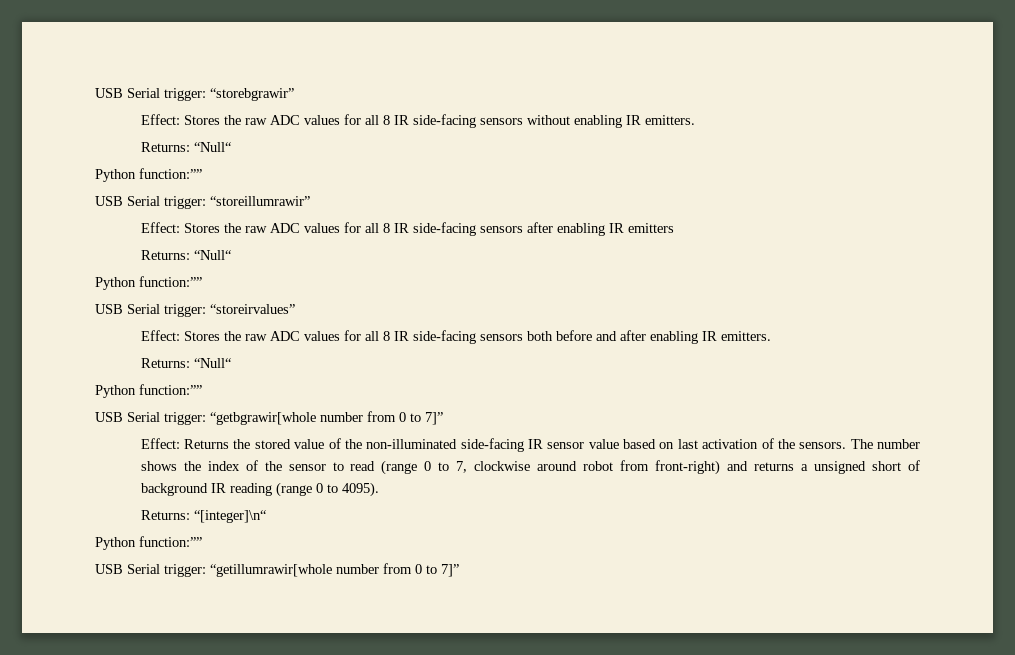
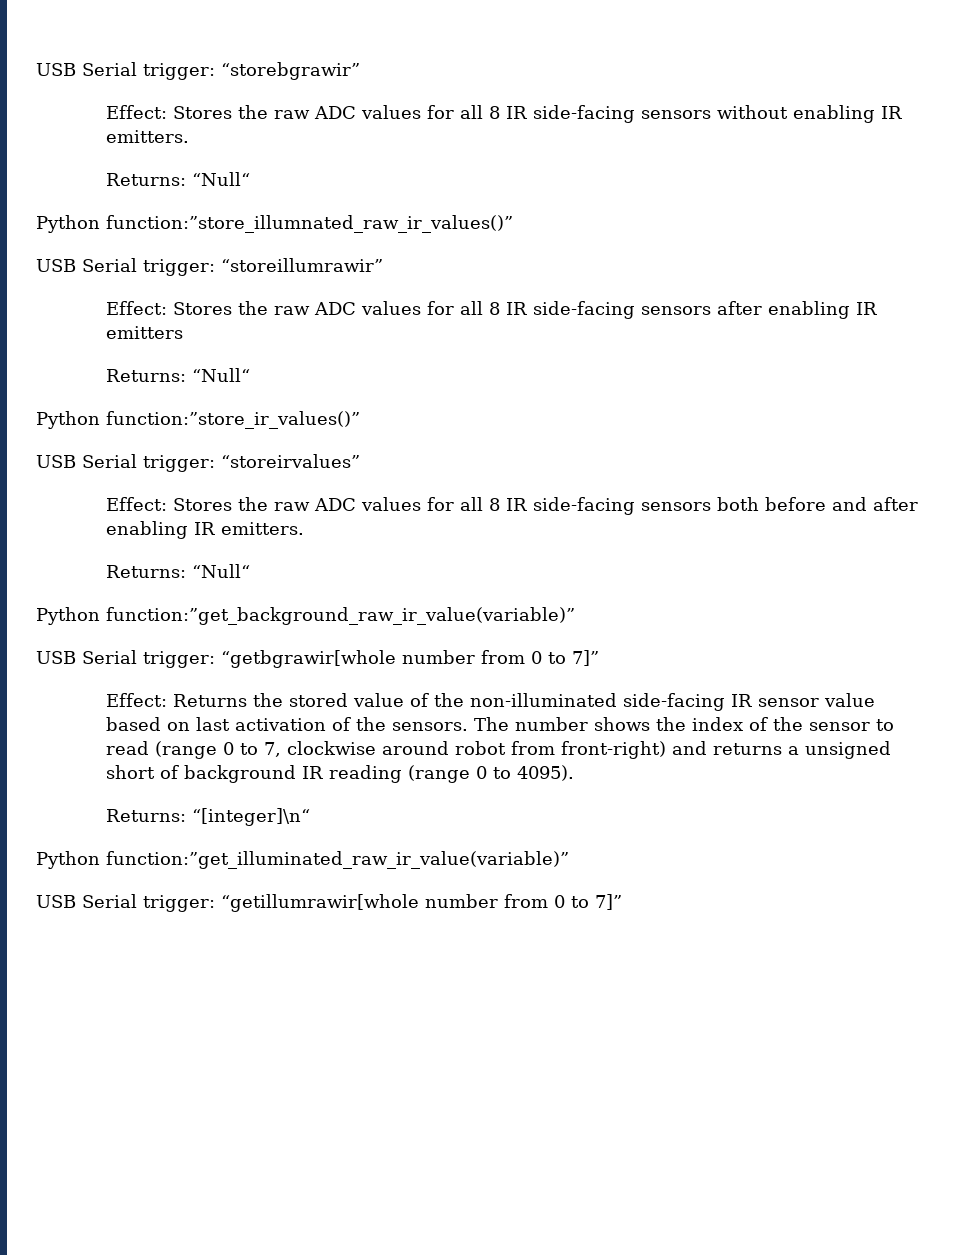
[139,168,202,179] function:”” -> [106,215,513,233] function:”store_illumnated_raw_ir_values()”
[139,276,202,287] function:”” -> [106,411,360,429] function:”store_ir_values()”
[139,384,202,395] function:”” -> [106,607,575,625] function:”get_background_raw_ir_value(variable)”
[139,536,202,547] function:”” -> [106,851,569,869] function:”get_illuminated_raw_ir_value(variable)”

